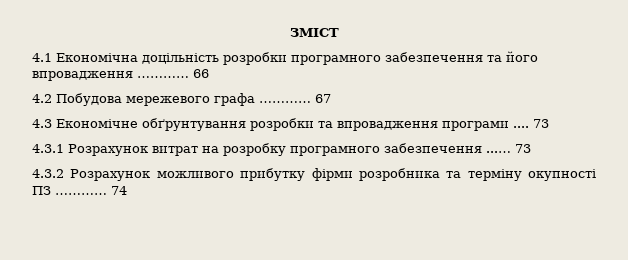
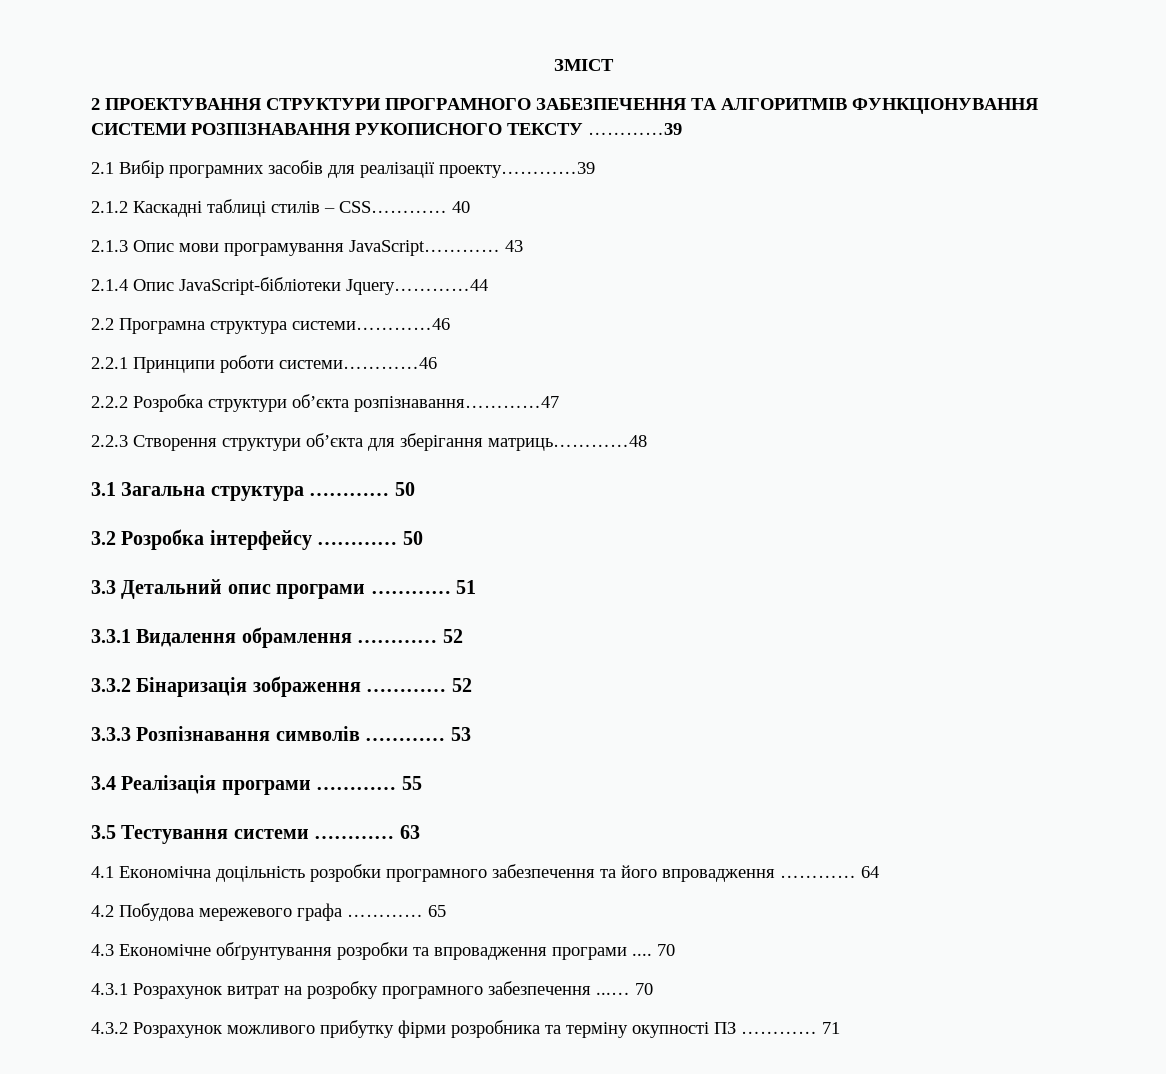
(339, 32) none -> [91,98,1039,114] [91,123,682,135] [91,160,595,178] [91,199,470,217] [91,240,523,256] [91,277,488,295] [91,318,450,334] [91,355,437,373] [91,394,559,412] [91,433,647,451] [91,482,415,501] [91,529,423,550] [91,579,476,599] [91,627,463,648] [91,676,472,697] [91,726,471,741] [91,775,422,795] [91,825,420,844] // 2 ПРОЕКТУВАННЯ СТРУКТУРИ ПРОГРАМНОГО ЗАБЕЗПЕЧЕННЯ ТА АЛГОРИТМІВ ФУНКЦІОНУВАННЯ СИСТЕМИ РОЗПІЗНАВАННЯ РУКОПИСНОГО ТЕКСТУ …………39 // 2.1 Вибір програмних засобів для реалізації проекту…………39 // 2.1.2 Каскадні таблиці стилів – CSS………… 40 // 2.1.3 Опис мови програмування JavaScript………… 43 // 2.1.4 Опис JavaScript-бібліотеки Jquery…………44 // 2.2 Програмна структура системи…………46 // 2.2.1 Принципи роботи системи…………46 // 2.2.2 Розробка структури об’єкта розпізнавання…………47 // 2.2.3 Створення структури об’єкта для зберігання матриць…………48 // 3.1 Загальна структура ………… 50 // 3.2 Розробка інтерфейсу ………… 50 // 3.3 Детальний опис програми ………… 51 // 3.3.1 Видалення обрамлення ………… 52 // 3.3.2 Бінаризація зображення ………… 52 // 3.3.3 Розпізнавання символів ………… 53 // 3.4 Реалізація програми ………… 55 // 3.5 Тестування системи ………… 63
[193,69,209,78] 66 -> [861,866,879,878] 64
[315,94,331,103] 67 -> [428,905,446,917] 65
[533,119,549,128] 73 -> [657,944,675,956] 70
[515,144,531,153] 73 -> [635,983,653,995] 70
[111,186,127,195] 74 -> [822,1022,840,1034] 71

